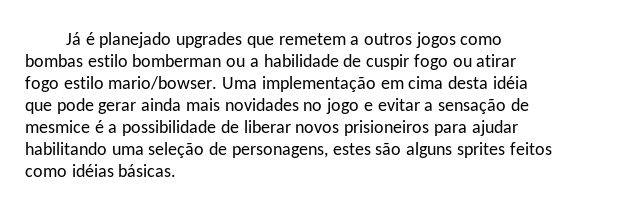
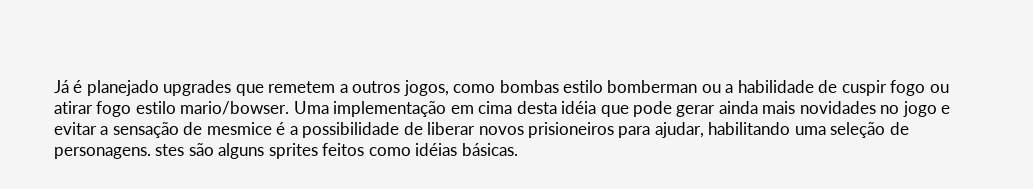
[415,32,456,48] jogos -> [403,80,449,96] jogos,
[471,120,518,136] ajudar -> [654,122,704,138] ajudar,
[231,143,371,158] personagens, estes -> [54,144,185,159] personagens. stes

